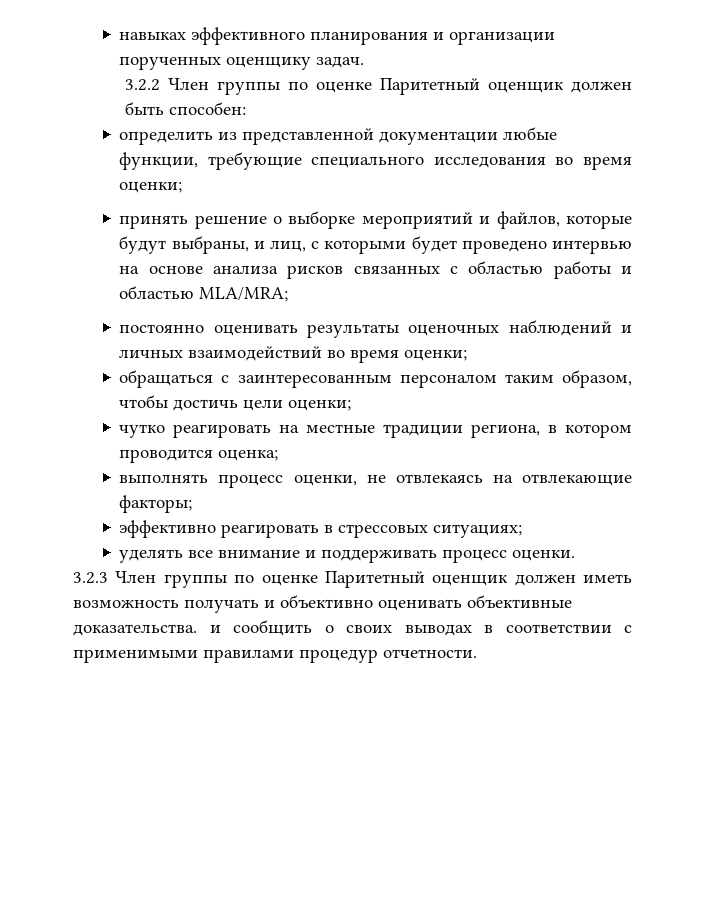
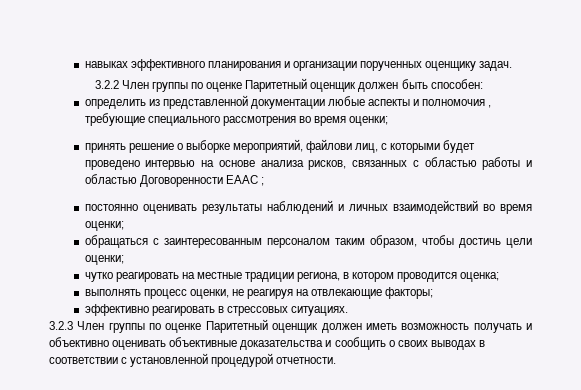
[119,152,199,170] функции, -> [368,99,492,108] аспекты и полномочия ,
[433,156,546,168] исследования -> [222,116,296,126] рассмотрения
[361,211,632,229] [119,236,265,254] мероприятий и файлов, которые будут выбраны, и -> [232,139,353,153] мероприятий, файлови
[287,265,344,279] рисков -> [308,160,347,170] рисков,
[199,287,289,302] MLA/MRA; -> [139,175,264,187] Договоренности ЕААС ;
[408,325,500,336] оценочных -> (262, 209) none
[395,474,483,483] отвлекаясь -> [246,289,293,299] реагируя
[433,524,523,538] [119,549,576,563] ситуациях; // уделять все внимание и поддерживать процесс оценки. -> [290,306,348,316] ситуациях.
[73,624,197,636] доказательства. -> [240,340,324,350] доказательства
[73,649,378,663] применимыми правилами процедур -> [130,353,274,367] установленной процедурой

